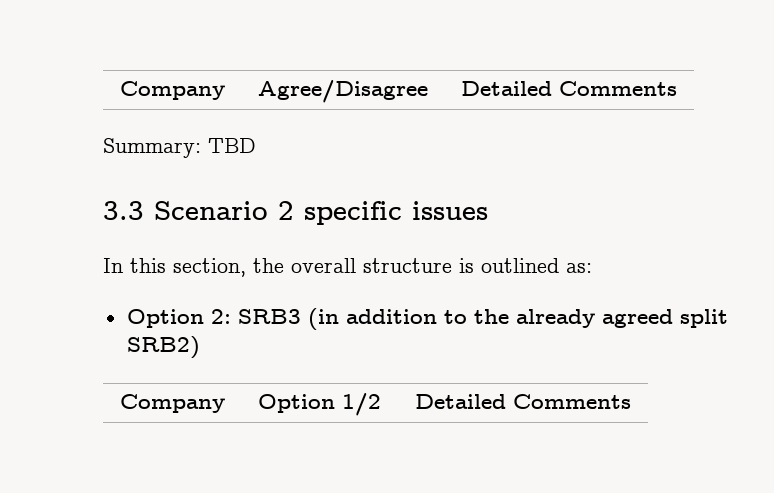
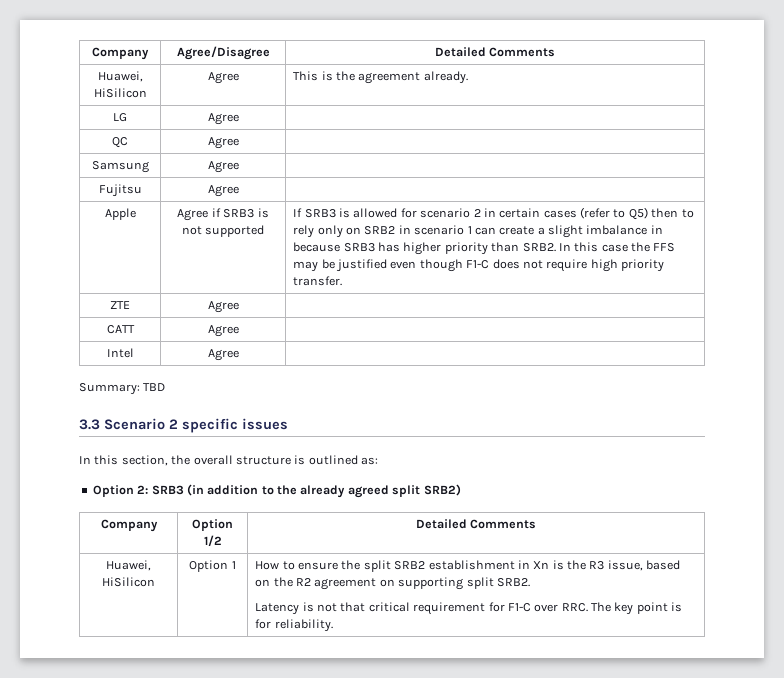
(677, 88) none -> [97,71,143,82] [93,88,147,98] [207,72,239,84] [293,71,468,84] [113,113,127,122] [207,113,239,125] [112,137,128,148] [207,137,239,149] [91,161,149,173] [207,161,239,173] [98,184,142,197] [207,185,239,197] [104,208,136,220] [177,208,269,221] [181,225,265,237] [293,207,694,220] [293,225,663,238] [293,242,676,255] [293,259,665,272] [293,276,343,286] [110,301,130,309] [207,301,239,313] [106,325,135,334] [207,325,239,337] [106,348,134,358] [207,349,239,361] // Huawei, HiSilicon | Agree | This is the agreement already. // LG | Agree | // QC | Agree | // Samsung | Agree | // Fujitsu | Agree | // Apple | Agree if SRB3 is not supported | If SRB3 is allowed for scenario 2 in certain cases (refer to Q5) then to rely only on SRB2 in scenario 1 can create a slight imbalance in because SRB3 has higher priority than SRB2. In this case the FFS may be justified even though F1-C does not require high priority transfer. // ZTE | Agree | // CATT | Agree | // Intel | Agree |
(631, 401) none -> [106,560,151,571] [102,577,155,587] [189,560,236,572] [255,560,681,572] [255,577,530,590] [255,602,683,615] [255,619,333,632] // Huawei, HiSilicon | Option 1 | How to ensure the split SRB2 establishment in Xn is the R3 issue, based on the R2 agreement on supporting split SRB2. // Latency is not that critical requirement for F1-C over RRC. The key point is for reliability.

